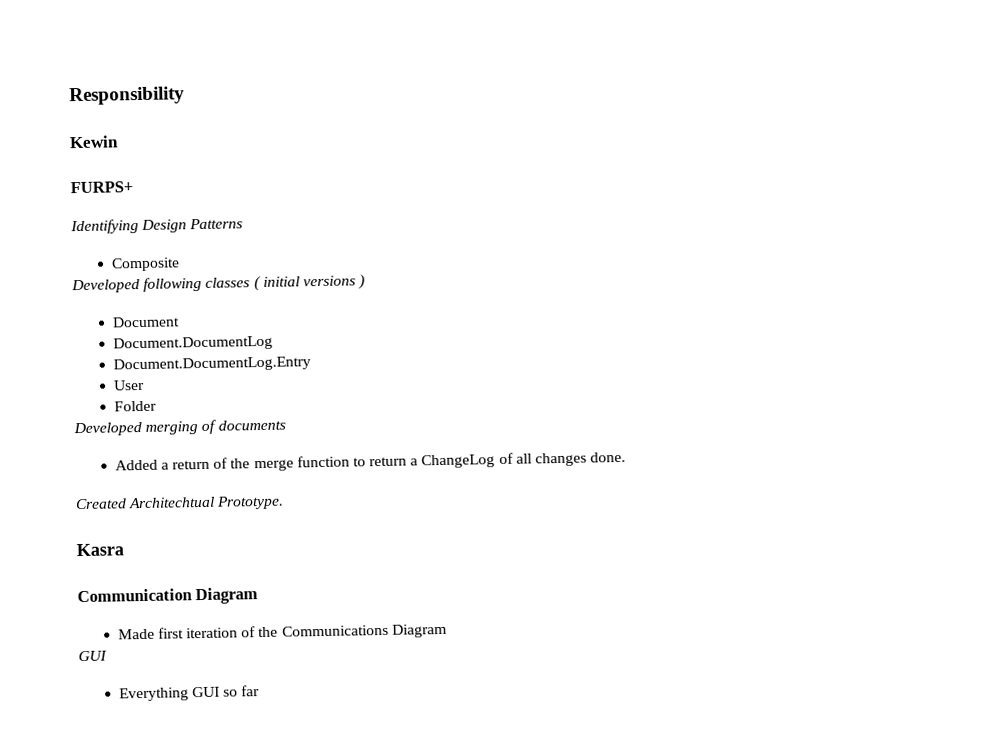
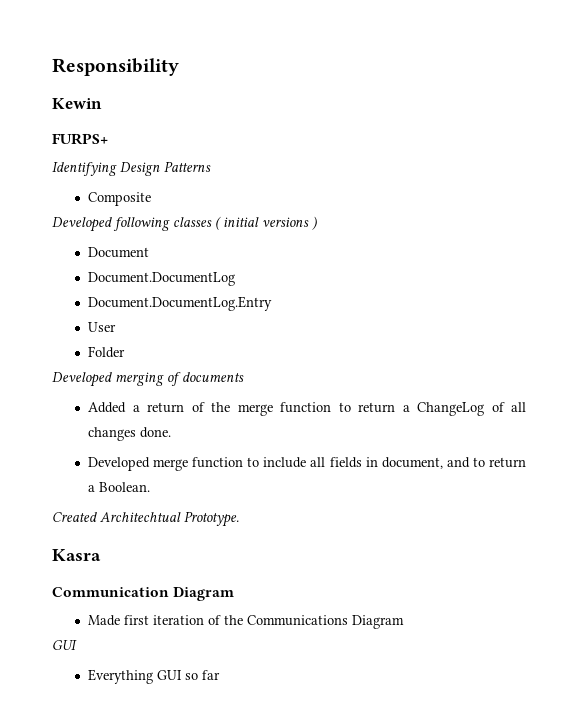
(627, 457) none -> [88,457,526,471] [88,482,151,492] // Developed merge function to include all fields in document, and to return a Boolean.

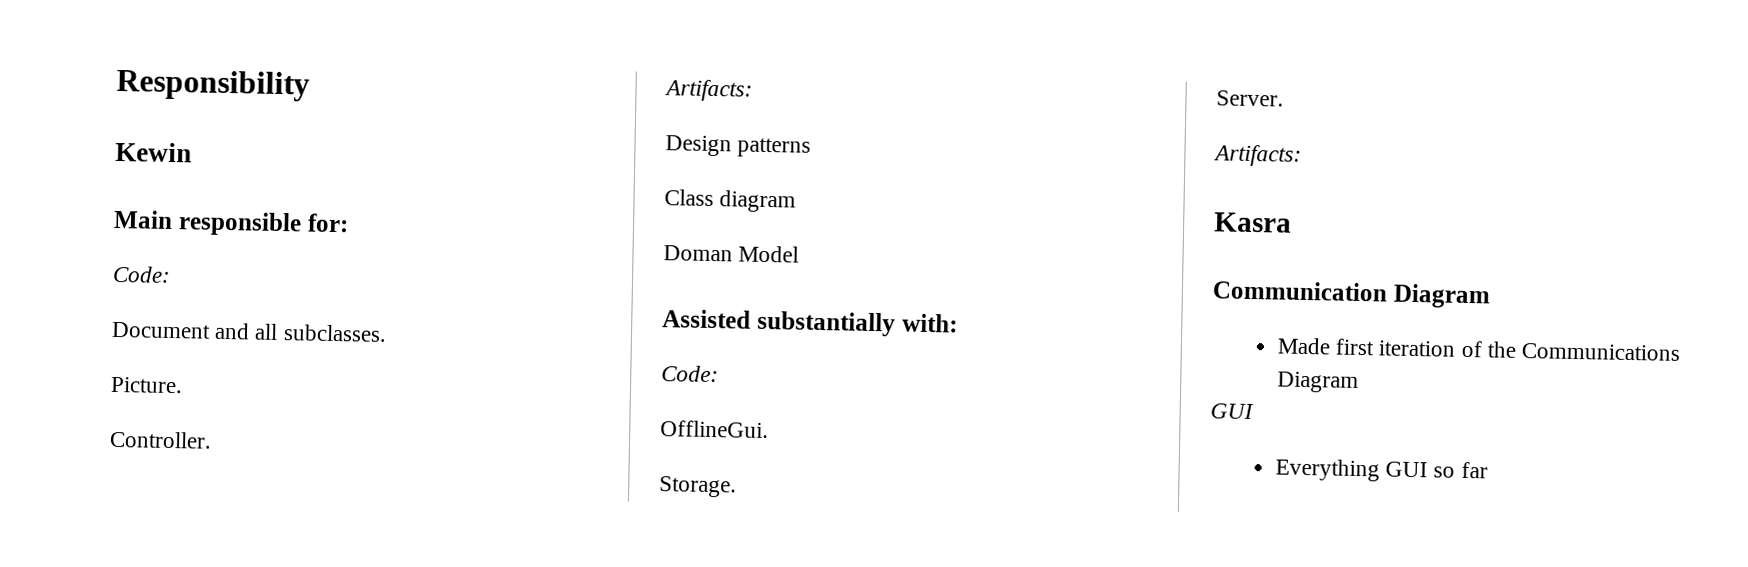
[52,133,108,145] [52,161,211,176] [88,192,152,206] [52,216,317,232] [88,247,150,258] [88,272,236,286] [88,296,273,311] [88,322,117,332] [88,346,126,358] [52,372,244,387] [88,402,526,416] [88,427,172,441] [88,457,526,471] [88,482,151,492] [52,511,239,527] FURPS+ // Identifying Design Patterns // Composite // Developed following classes ( initial versions ) // Document // Document.DocumentLog // Document.DocumentLog.Entry // User // Folder // Developed merging of documents // Added a return of the merge function to return a ChangeLog of all changes done. // Developed merge function to include all fields in document, and to return a Boolean. // Created Architechtual Prototype. -> [113,209,349,237] [112,265,171,283] [111,321,387,342] [110,376,183,394] [109,430,212,449] [664,79,753,102] [665,135,812,158] [664,189,797,213] [663,245,800,263] [662,309,958,337] [661,365,719,383] [660,420,769,439] [659,476,737,498] [1216,90,1284,107] [1213,144,1302,167] Main responsible for: // Code: // Document and all subclasses. // Picture. // Controller. // Artifacts: // Design patterns // Class diagram // Doman Model // Assisted substantially with: // Code: // OfflineGui. // Storage. // Server. // Artifacts:

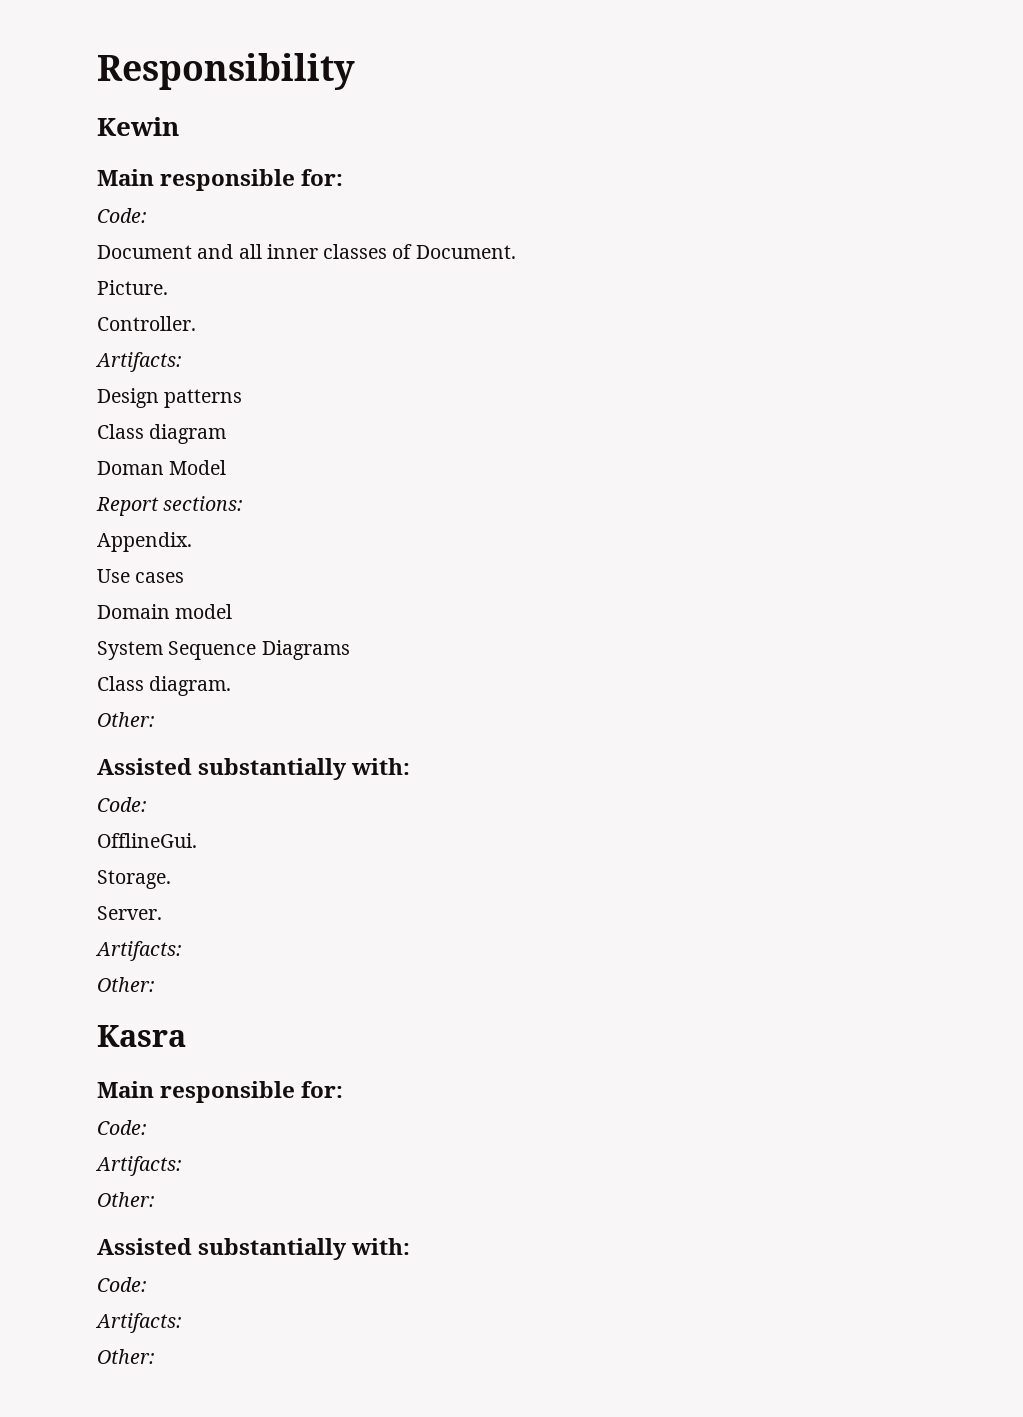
[282,324,387,342] subclasses. -> [266,244,516,259] inner classes of Document.
(800, 254) none -> [96,496,244,516] [97,532,192,552] [97,569,185,583] [97,604,233,619] [97,640,350,660] [97,676,232,696] [97,712,155,727] // Report sections: // Appendix. // Use cases // Domain model // System Sequence Diagrams // Class diagram. // Other:
(1302, 155) none -> [97,977,155,992] // Other:
[1212,280,1491,309] [1276,337,1680,361] [1276,371,1359,393] [1210,403,1254,420] [1274,458,1488,482] Communication Diagram // Made first iteration of the Communications Diagram // GUI // Everything GUI so far -> [97,1081,344,1103] [97,1120,147,1135] [95,1156,182,1176] [97,1192,155,1207] [97,1238,411,1260] [97,1277,147,1292] [95,1313,182,1333] [97,1349,155,1364] Main responsible for: // Code: // Artifacts: // Other: // Assisted substantially with: // Code: // Artifacts: // Other:

